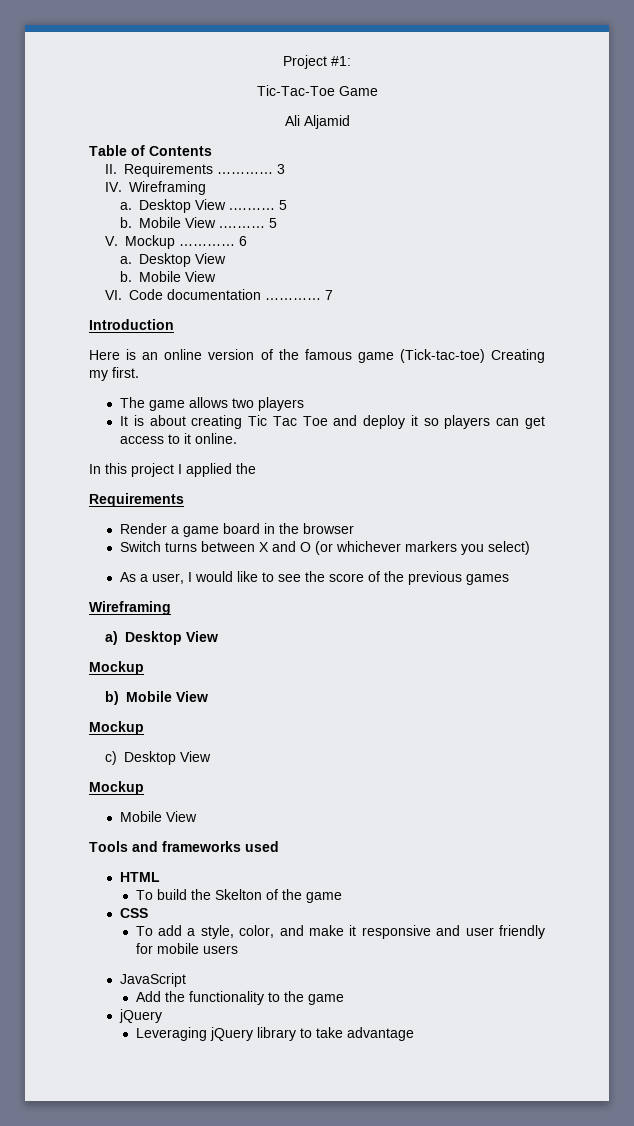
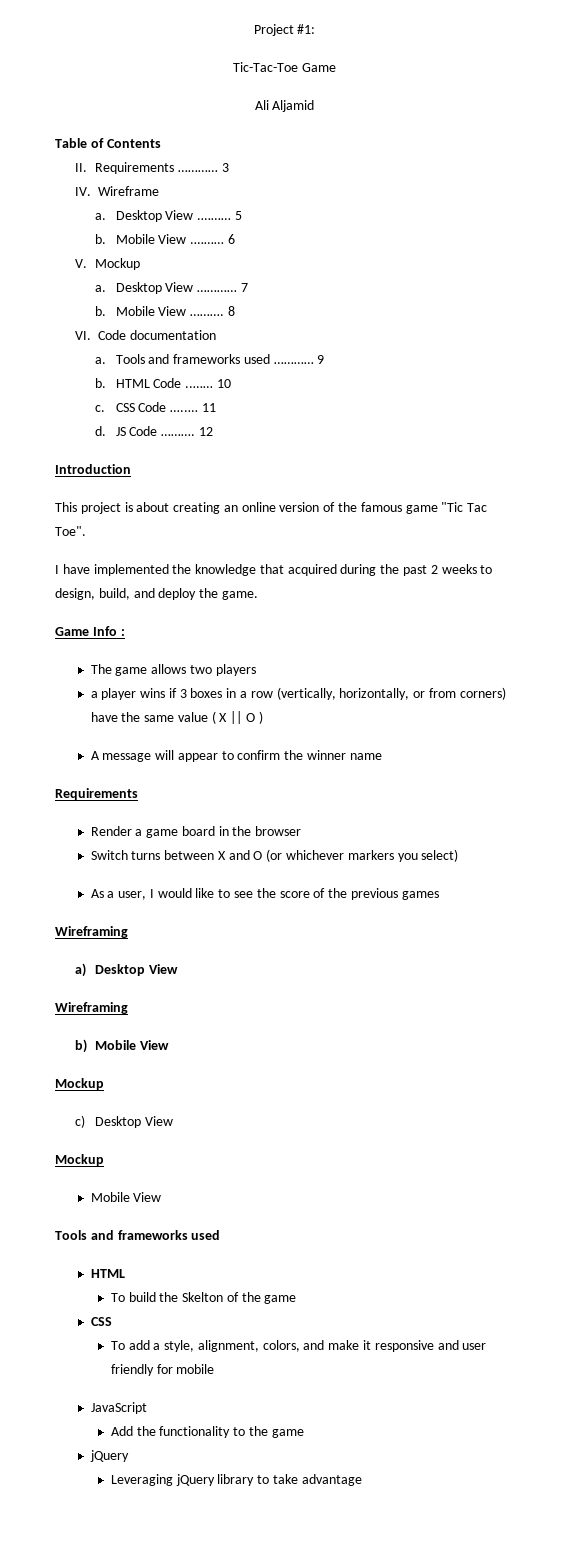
[128,181,206,195] Wireframing -> [98,186,160,196] Wireframe
[269,218,278,228] 5 -> [227,234,235,244] 6
[178,236,247,246] [120,253,227,267] [120,271,217,282] ………… 6 // a. Desktop View // b. Mobile View -> [95,282,248,294] [95,306,235,316] // a. Desktop View ………… 7 // b. Mobile View ………. 8
[264,290,333,300] [89,319,174,330] [89,349,137,360] ………… 7 // Introduction // Here is -> [95,354,325,364] [95,378,231,388] [95,402,216,412] [95,426,213,436] [55,464,131,474] [55,502,221,514] // a. Tools and frameworks used ………… 9 // b. HTML Code ..…… 10 // c. CSS Code …..… 11 // d. JS Code ………. 12 // Introduction // This project is about creating
[399,349,545,363] [89,367,139,381] (Tick-tac-toe) Creating my first. -> [441,502,488,512] [55,526,86,536] [55,564,493,576] [55,588,258,600] [55,626,125,636] "Tic Tac Toe". // I have implemented the knowledge that acquired during the past 2 weeks to design, build, and deploy the game. // Game Info :
[119,415,545,429] [119,433,237,444] [89,463,256,477] It is about creating Tic Tac Toe and deploy it so players can get access to it online. // In this project I applied the -> [90,687,506,700] [90,711,263,724] [90,750,382,762] a player wins if 3 boxes in a row (vertically, horizontally, or from corners) have the same value ( X || O ) // A message will appear to confirm the winner name
[89,661,144,675] Mockup -> [55,1002,128,1014] Wireframing
[239,925,275,938] color, -> [197,1340,300,1352] alignment, colors,
[202,945,238,954] users -> (215, 1369) none

